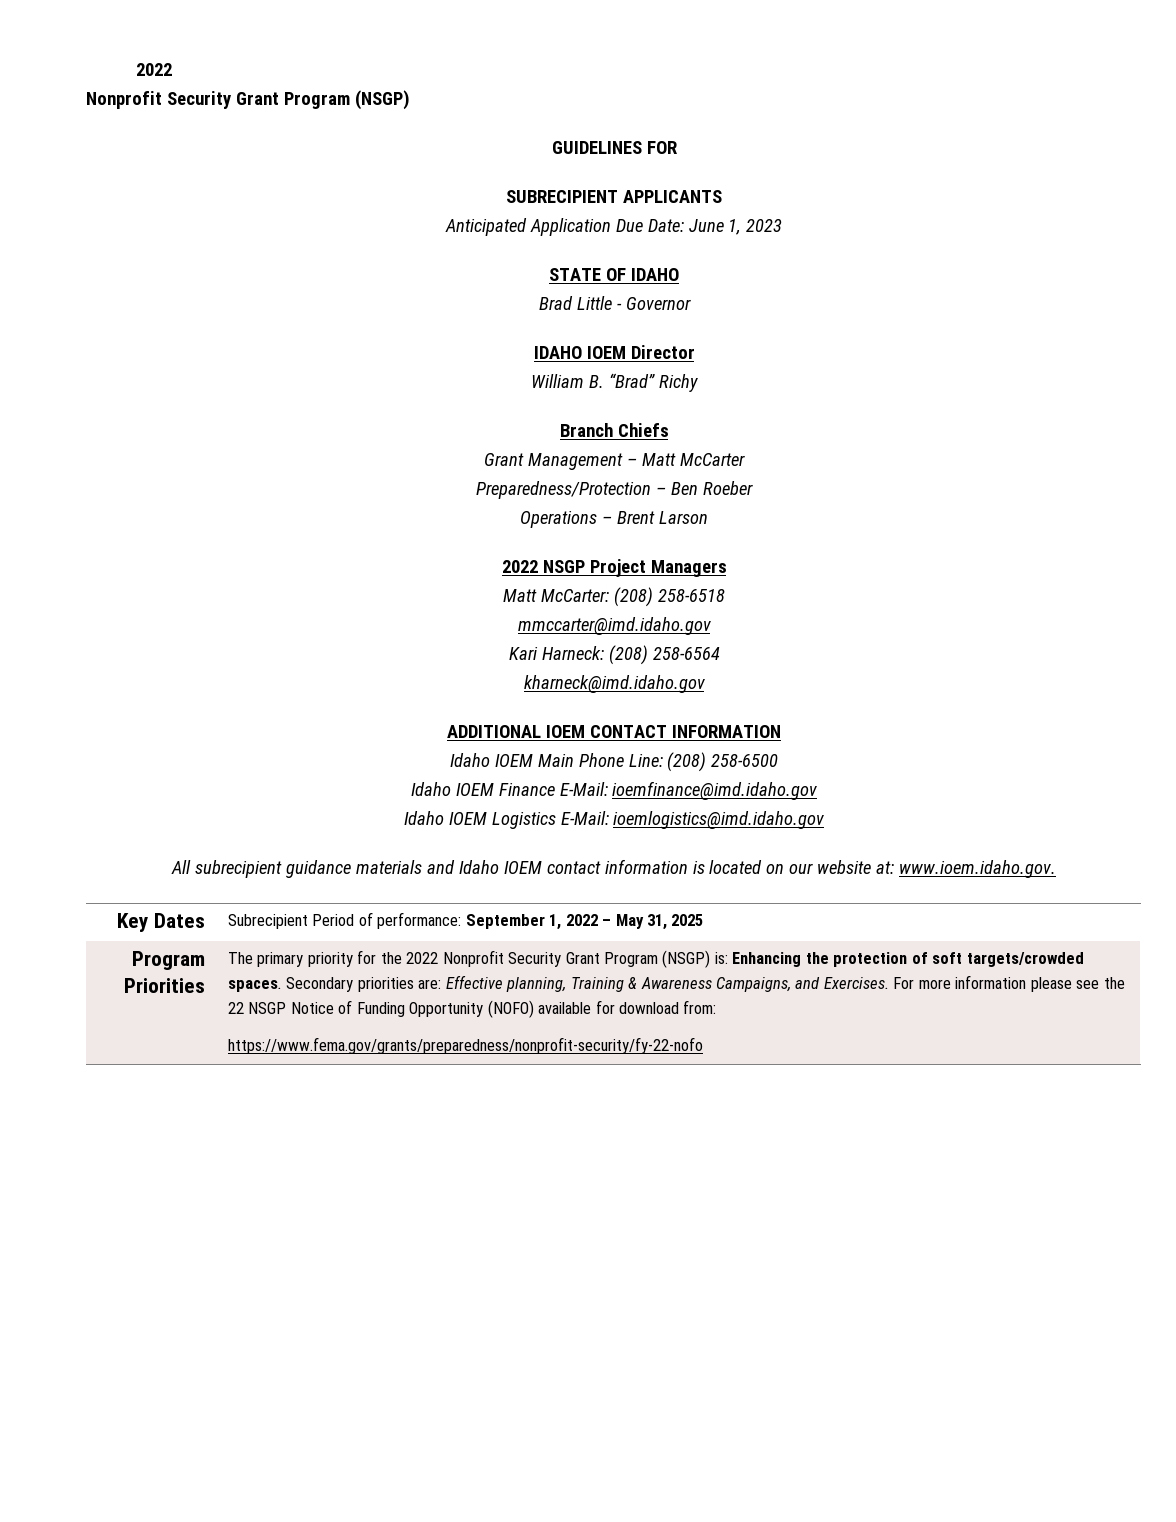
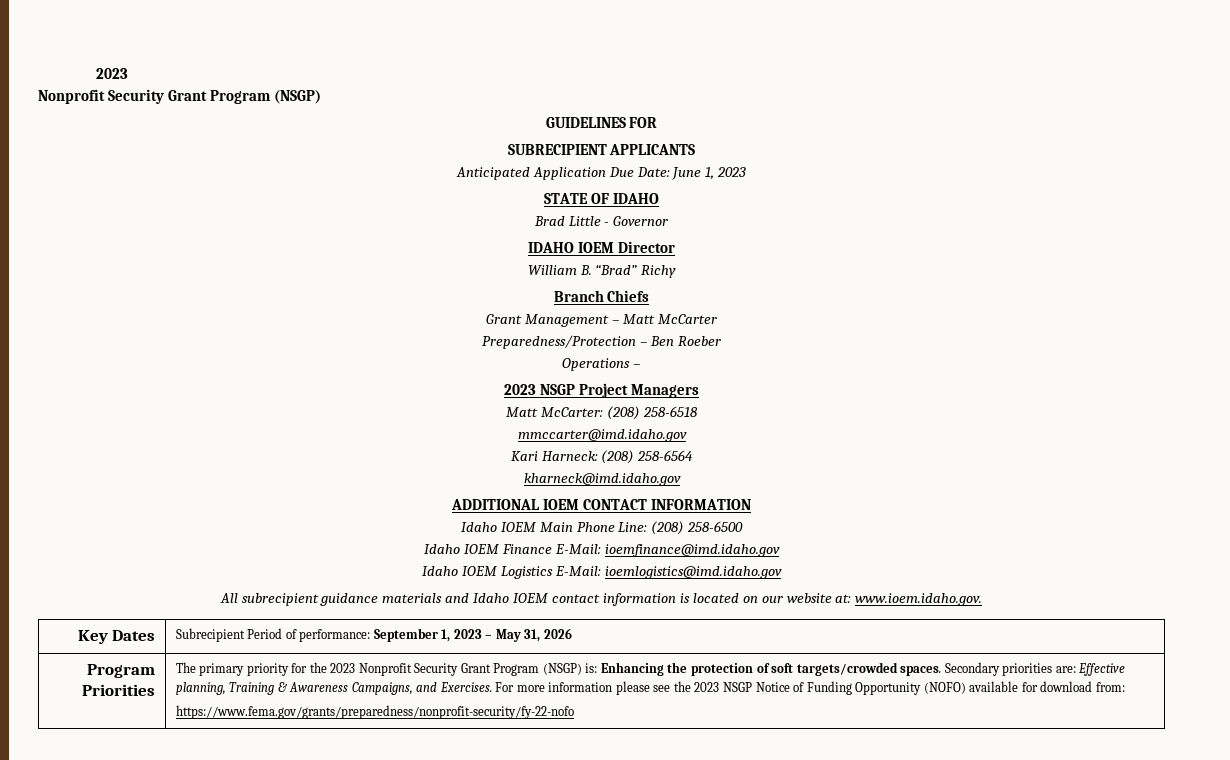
[135,63,172,76] 2022 -> [95,68,128,79] 2023
[616,511,708,524] [501,560,538,573] Brent Larson // 2022 -> [504,384,537,395] // 2023
[565,914,598,926] 2022 -> [453,629,482,639] 2023
[671,914,704,926] 2025 -> [543,628,572,639] 2026
[406,952,439,964] 2022 -> [330,663,356,673] 2023
[227,1002,244,1014] 22 -> [694,682,720,692] 2023

